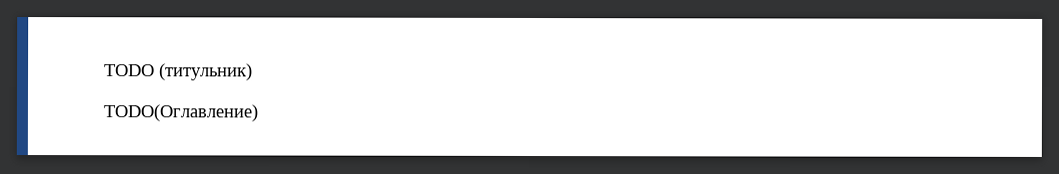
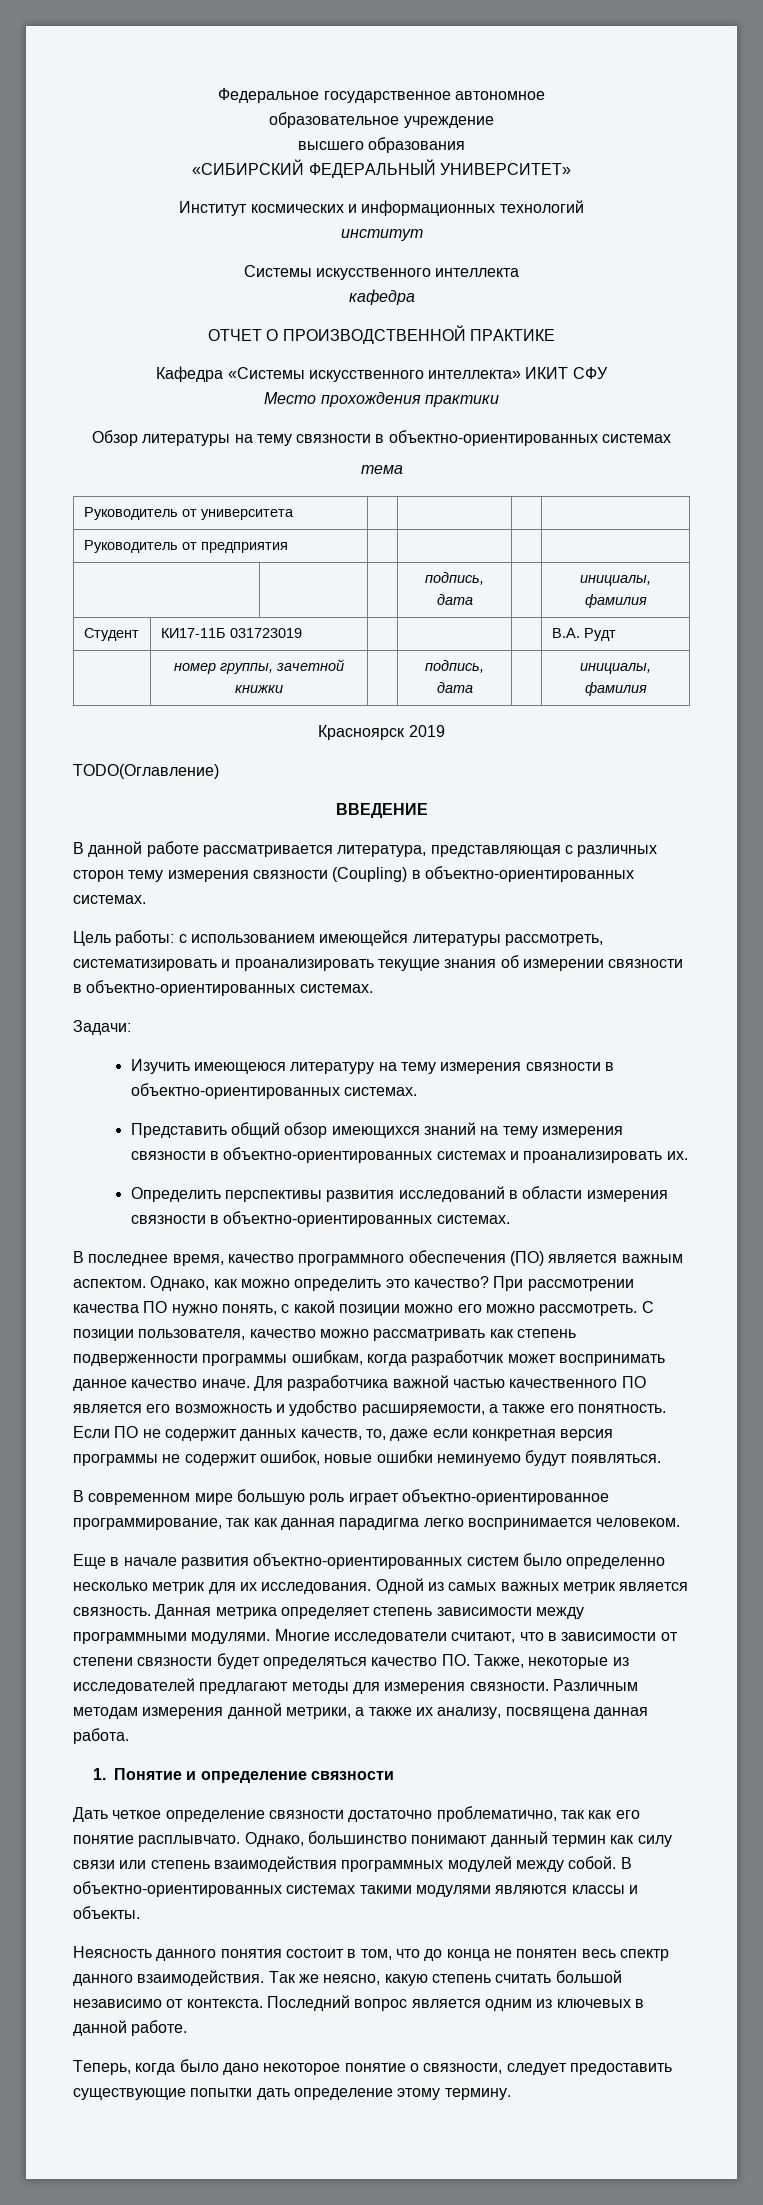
[104,63,253,81] [103,104,258,122] TODO (титульник) // TODO(Оглавление) -> [218,88,545,103] [269,112,494,128] [297,137,466,153] [192,159,571,178] [179,200,584,216] [340,229,423,241] [243,265,520,280] [348,289,415,305] [208,325,555,344] [156,366,608,382] [264,392,499,407] [91,430,672,446] [360,465,403,474] [83,507,294,520] [83,540,288,553] [425,572,484,585] [436,594,473,605] [580,575,651,586] [584,594,647,608] [83,628,139,641] [160,628,302,638] [551,628,616,641] [174,659,344,674] [235,685,283,693] [425,660,484,673] [436,682,473,693] [580,663,651,674] [584,682,647,696] [318,725,445,740] [73,764,219,779] [335,803,428,818] [73,841,658,857] [73,866,634,882] [73,895,146,904] [73,930,603,946] [73,955,684,971] [73,980,373,996] [73,1020,131,1035] [130,1059,614,1074] [130,1083,418,1099] [130,1122,623,1138] [130,1147,688,1163] [130,1186,668,1202] [130,1211,510,1227] [73,1250,683,1266] [73,1276,634,1291] [73,1300,654,1316] [73,1329,576,1341] [73,1350,665,1366] [73,1375,646,1391] [73,1400,666,1416] [73,1426,614,1441] [73,1450,661,1466] [73,1489,609,1505] [73,1518,681,1530] [73,1553,666,1569] [73,1578,689,1594] [73,1604,584,1619] [73,1629,678,1644] [73,1653,629,1669] [73,1678,638,1694] [73,1703,648,1719] [73,1728,129,1744] [93,1768,395,1783] [73,1806,640,1822] [73,1831,672,1847] [73,1856,632,1872] [73,1881,638,1897] [73,1906,140,1919] [73,1946,669,1961] [73,1970,622,1986] [73,1995,644,2011] [73,2020,188,2036] [73,2059,672,2075] [73,2088,511,2100] Федеральное государственное автономное // образовательное учреждение // высшего образования // «СИБИРСКИЙ ФЕДЕРАЛЬНЫЙ УНИВЕРСИТЕТ» // Институт космических и информационных технологий // институт // Системы искусственного интеллекта // кафедра // ОТЧЕТ О ПРОИЗВОДСТВЕННОЙ ПРАКТИКЕ // Кафедра «Системы искусственного интеллекта» ИКИТ СФУ // Место прохождения практики // Обзор литературы на тему связности в объектно-ориентированных системах // тема // Руководитель от университета | | | | // Руководитель от предприятия | | | | // | | | подпись, дата | | инициалы, фамилия // Студент | КИ17-11Б 031723019 | | | | В.А. Рудт // | номер группы, зачетной книжки | | подпись, дата | | инициалы, фамилия // Красноярск 2019 // TODO(Оглавление) // ВВЕДЕНИЕ // В данной работе рассматривается литература, представляющая с различных сторон тему измерения связности (Coupling) в объектно-ориентированных системах. // Цель работы: с использованием имеющейся литературы рассмотреть, систематизировать и проанализировать текущие знания об измерении связности в объектно-ориентированных системах. // Задачи: // Изучить имеющеюся литературу на тему измерения связности в объектно-ориентированных системах. // Представить общий обзор имеющихся знаний на тему измерения связности в объектно-ориентированных системах и проанализировать их. // Определить перспективы развития исследований в области измерения связности в объектно-ориентированных системах. // В последнее время, качество программного обеспечения (ПО) является важным аспектом. Однако, как можно определить это качество? При рассмотрении качества ПО нужно понять, с какой позиции можно его можно рассмотреть. С позиции пользователя, качество можно рассматривать как степень подверженности программы ошибкам, когда разработчик может воспринимать данное качество иначе. Для разработчика важной частью качественного ПО является его возможность и удобство расширяемости, а также его понятность. Если ПО не содержит данных качеств, то, даже если конкретная версия программы не содержит ошибок, новые ошибки неминуемо будут появляться. // В современном мире большую роль играет объектно-ориентированное программирование, так как данная парадигма легко воспринимается человеком. // Еще в начале развития объектно-ориентированных систем было определенно несколько метрик для их исследования. Одной из самых важных метрик является связность. Данная метрика определяет степень зависимости между программными модулями. Многие исследователи считают, что в зависимости от степени связности будет определяться качество ПО. Также, некоторые из исследователей предлагают методы для измерения связности. Различным методам измерения данной метрики, а также их анализу, посвящена данная работа. // 1. Понятие и определение связности // Дать четкое определение связности достаточно проблематично, так как его понятие расплывчато. Однако, большинство понимают данный термин как силу связи или степень взаимодействия программных модулей между собой. В объектно-ориентированных системах такими модулями являются классы и объекты. // Неясность данного понятия состоит в том, что до конца не понятен весь спектр данного взаимодействия. Так же неясно, какую степень считать большой независимо от контекста. Последний вопрос является одним из ключевых в данной работе. // Теперь, когда было дано некоторое понятие о связности, следует предоставить существующие попытки дать определение этому термину.

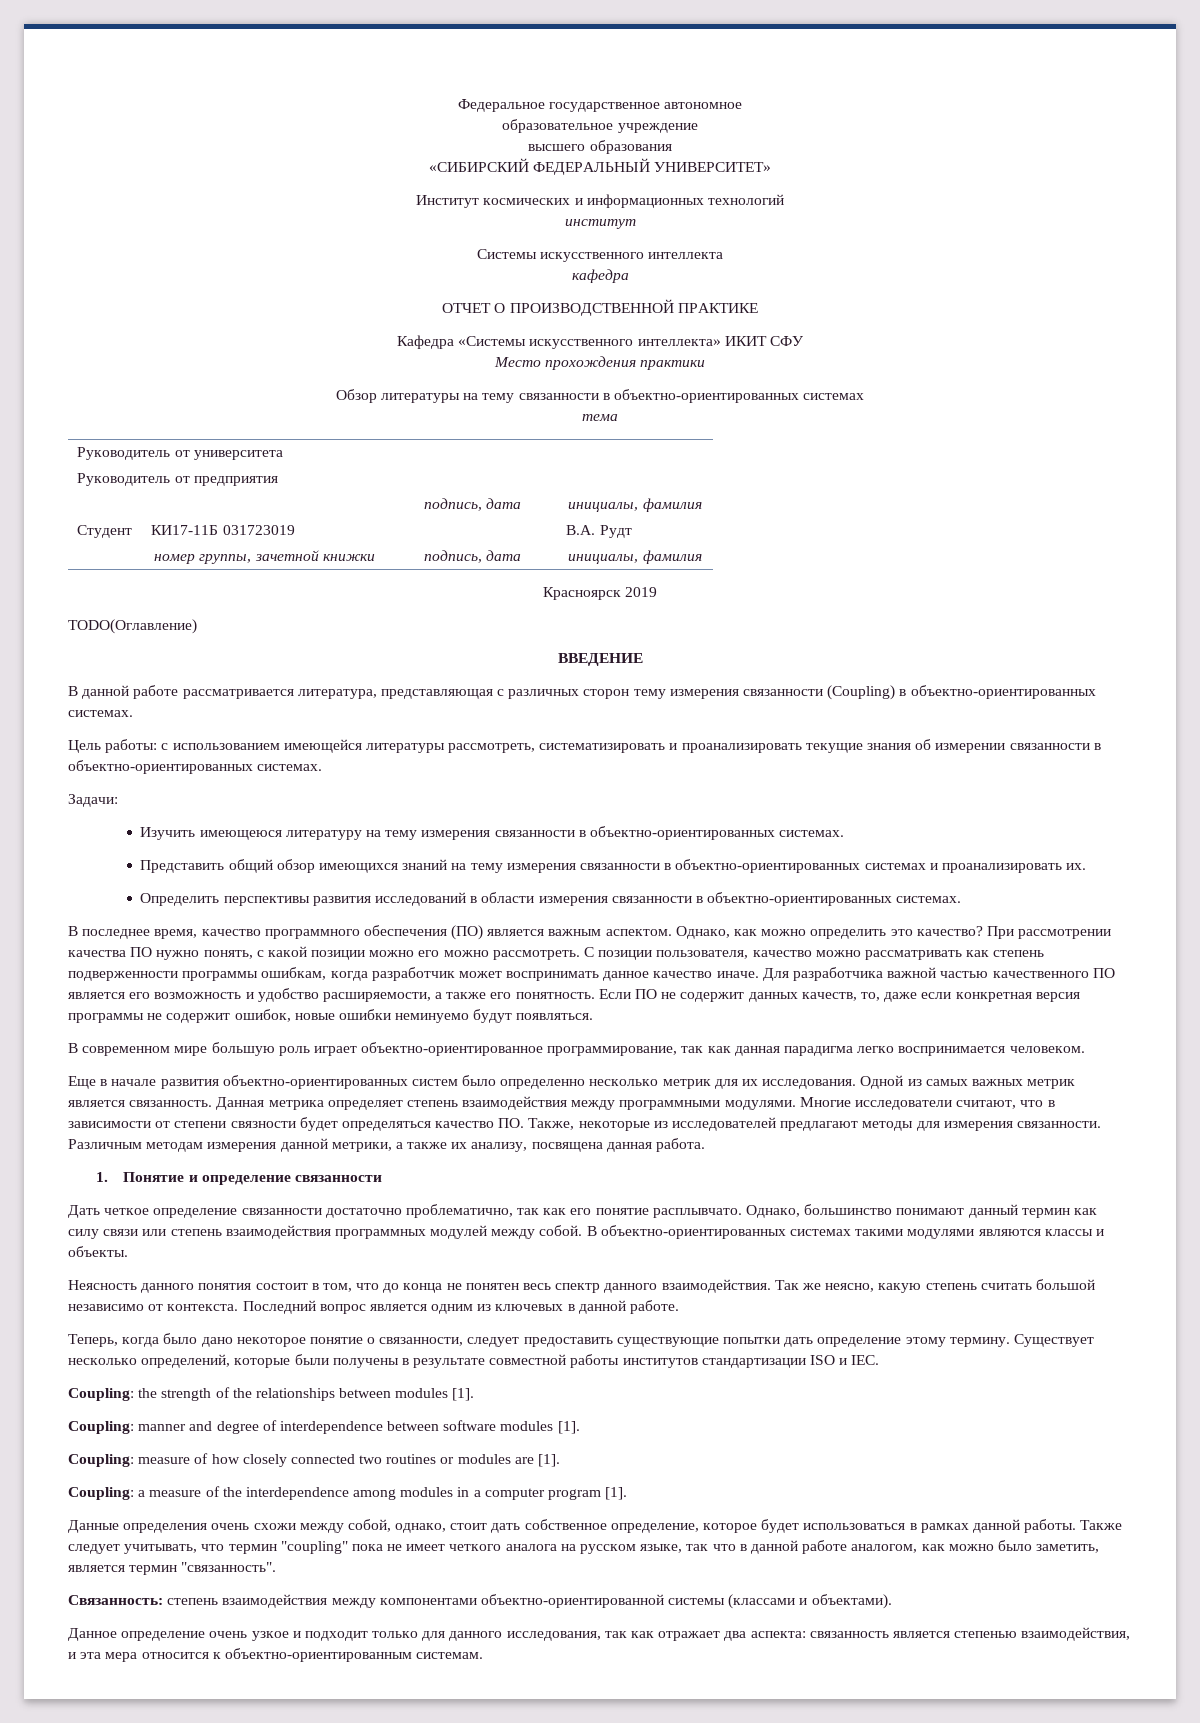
[296,434,372,443] связности -> [518,393,599,400] связанности
[252,870,328,879] связности -> [743,689,824,696] связанности
[608,959,684,968] связности -> [1009,743,1090,750] связанности
[525,1062,601,1071] связности -> [494,830,575,837] связанности
[130,1151,206,1160] связности -> [579,863,660,870] связанности
[130,1215,206,1224] связности -> [611,896,692,903] связанности
[73,1607,151,1616] связность. -> [129,1100,213,1107] связанность.
[436,1607,532,1616] зависимости -> [462,1096,568,1110] взаимодействия
[469,1682,549,1691] связности. -> [1016,1121,1101,1128] связанности.
[311,1771,395,1780] связности -> [294,1175,382,1182] связанности
[268,1810,344,1819] связности -> [241,1208,322,1215] связанности
[423,2063,503,2074] связности, -> [379,1337,464,1346] связанности,
(511, 2094) none -> [1013,1334,1094,1347] [68,1354,880,1368] [68,1387,475,1401] [68,1420,580,1434] [68,1453,561,1467] [68,1486,628,1500] [68,1519,1123,1533] [68,1540,1100,1554] [68,1562,277,1575] [68,1594,892,1609] [68,1627,1131,1641] [68,1648,484,1662] Существует несколько определений, которые были получены в результате совместной работы институтов стандартизации ISO и IEC. // Coupling: the strength of the relationships between modules [1]. // Coupling: manner and degree of interdependence between software modules [1]. // Coupling: measure of how closely connected two routines or modules are [1]. // Coupling: a measure of the interdependence among modules in a computer program [1]. // Данные определения очень схожи между собой, однако, стоит дать собственное определение, которое будет использоваться в рамках данной работы. Также следует учитывать, что термин "coupling" пока не имеет четкого аналога на русском языке, так что в данной работе аналогом, как можно было заметить, является термин "связанность". // Связанность: степень взаимодействия между компонентами объектно-ориентированной системы (классами и объектами). // Данное определение очень узкое и подходит только для данного исследования, так как отражает два аспекта: связанность является степенью взаимодействия, и эта мера относится к объектно-ориентированным системам.

